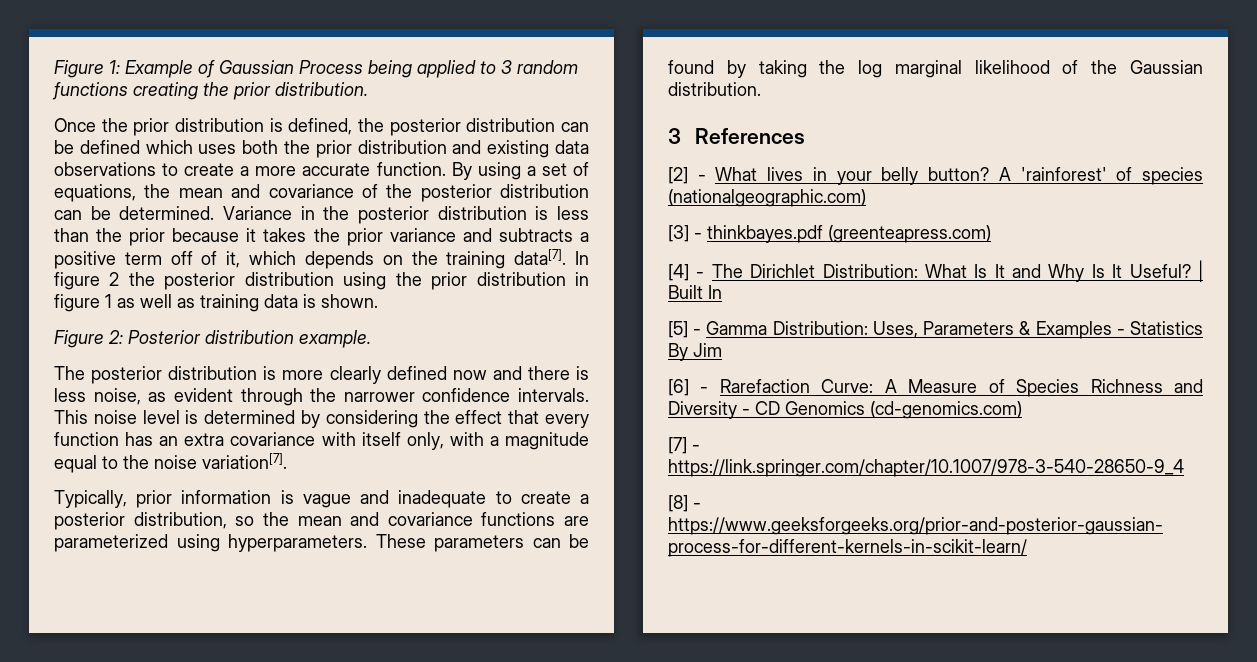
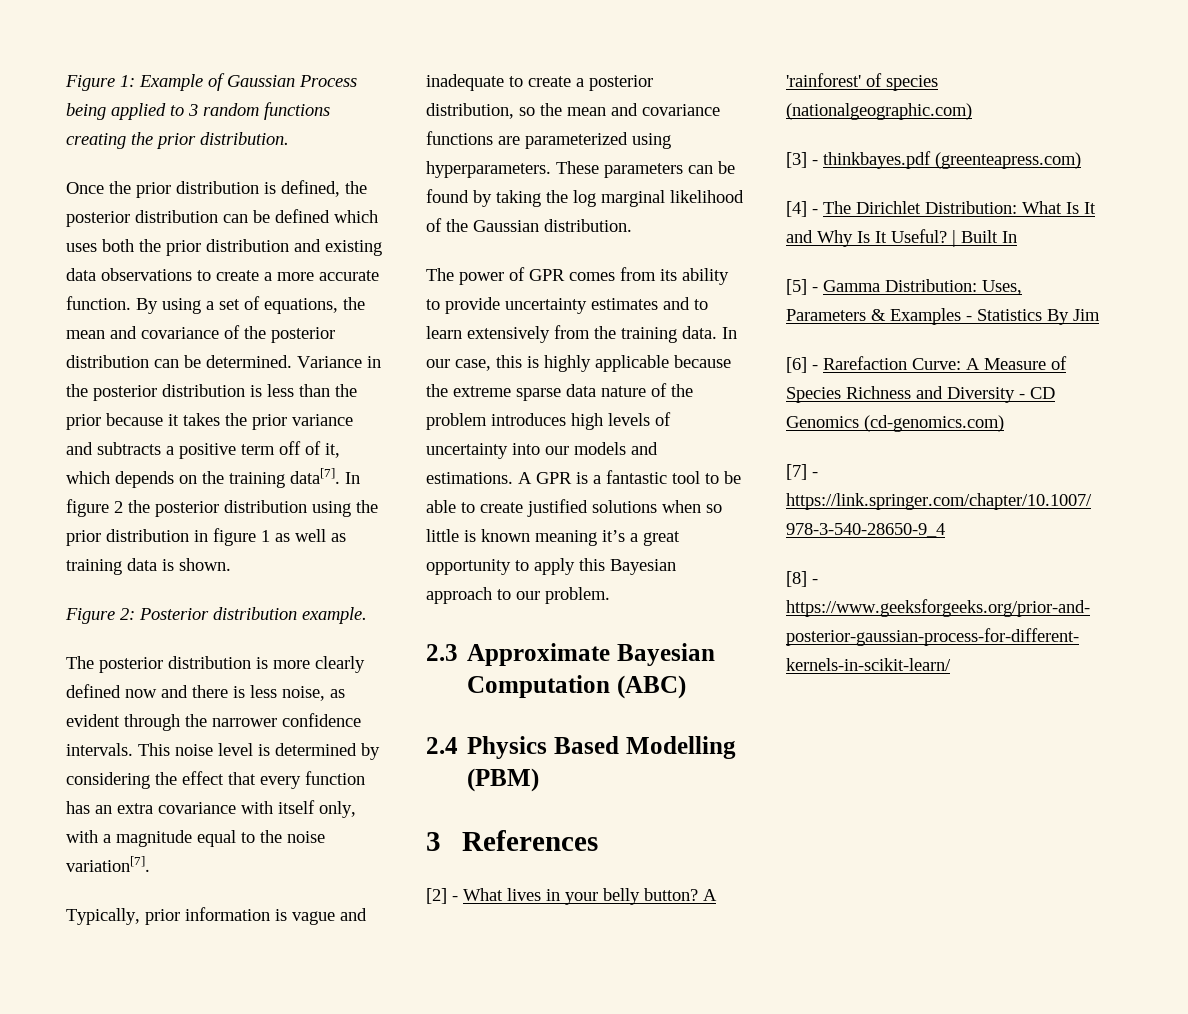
(761, 89) none -> [426,267,729,285] [426,297,708,314] [426,325,737,343] [426,355,731,372] [426,383,693,401] [426,412,671,430] [426,442,658,459] [426,470,741,484] [426,499,722,517] [426,529,680,546] [426,558,676,575] [426,587,610,604] [426,643,715,666] [467,675,686,699] [426,736,736,759] [467,768,540,792] // The power of GPR comes from its ability to provide uncertainty estimates and to learn extensively from the training data. In our case, this is highly applicable because the extreme sparse data nature of the problem introduces high levels of uncertainty into our models and estimations. A GPR is a fantastic tool to be able to create justified solutions when so little is known meaning it’s a great opportunity to apply this Bayesian approach to our problem. // 2.3 Approximate Bayesian Computation (ABC) // 2.4 Physics Based Modelling (PBM)

